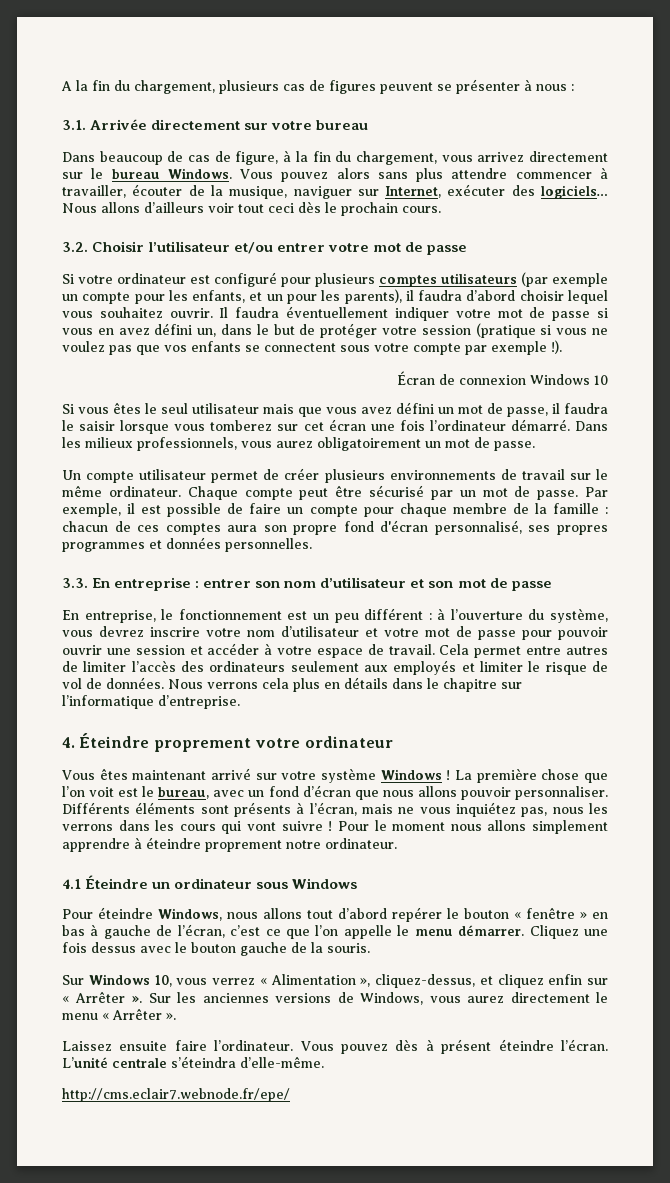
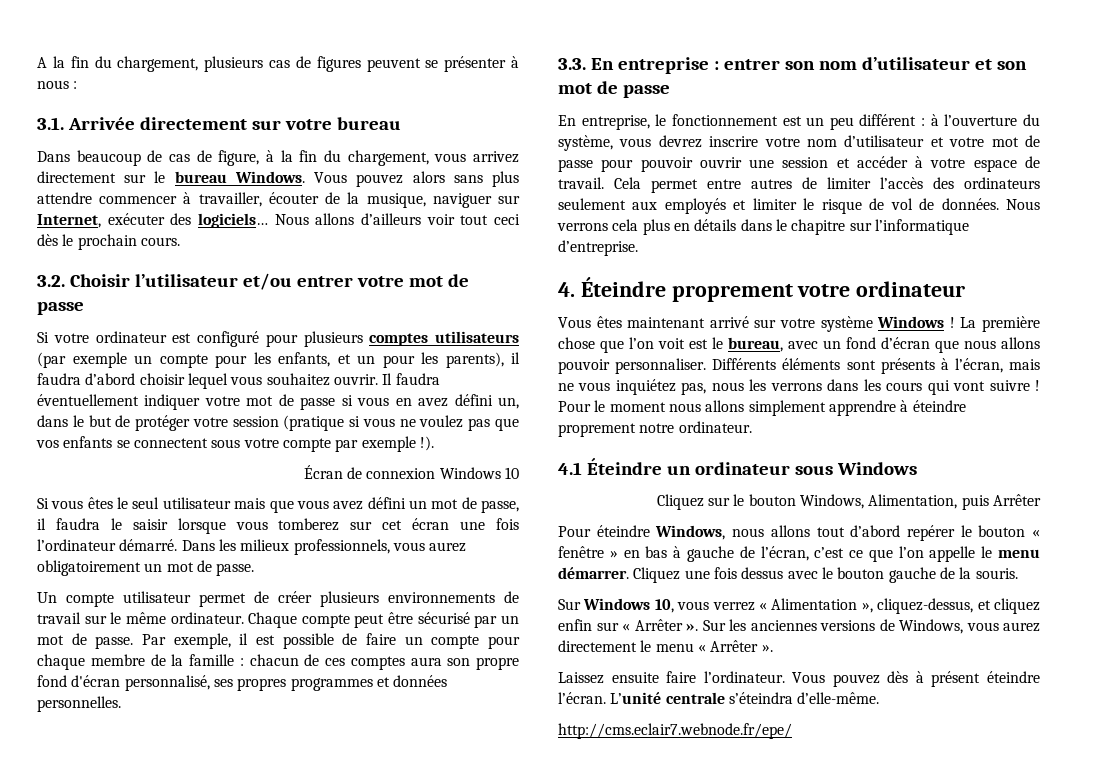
(358, 883) none -> [656,494,1041,510] // Cliquez sur le bouton Windows, Alimentation, puis Arrêter

